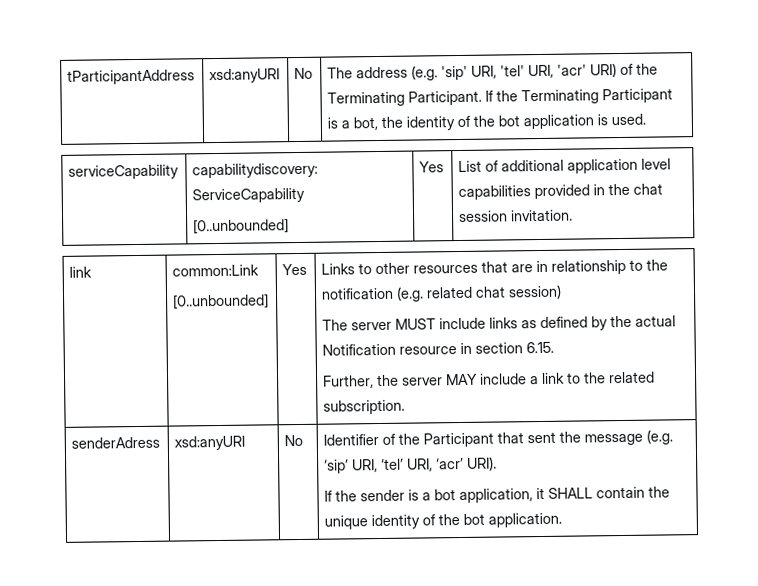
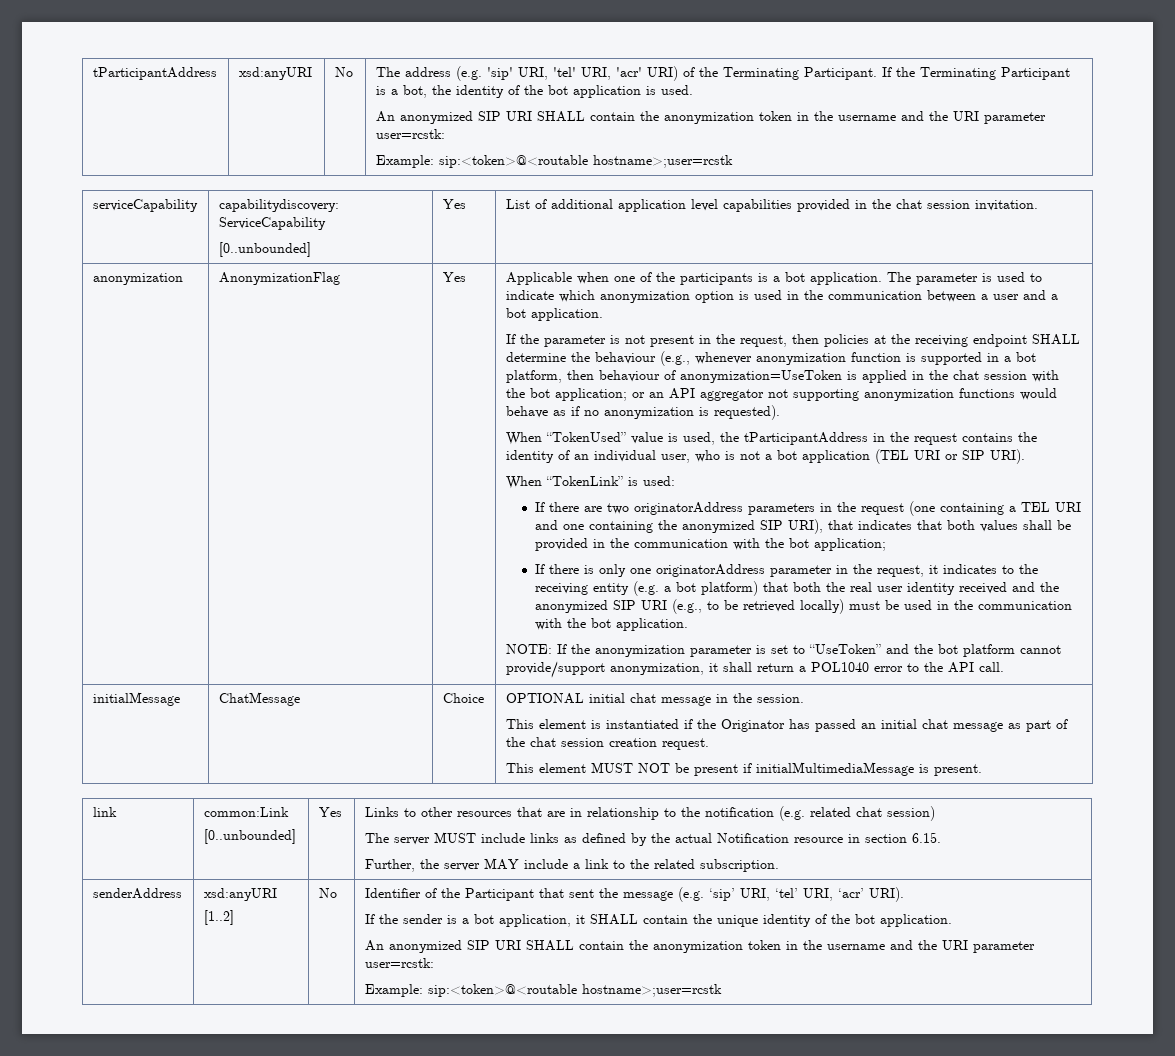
(647, 119) none -> [375,111,1046,124] [375,129,445,139] [375,155,733,168] // An anonymized SIP URI SHALL contain the anonymization token in the username and the URI parameter user=rcstk: // Example: sip:<token>@<routable hostname>;user=rcstk
(574, 215) none -> [92,273,183,285] [218,272,340,285] [442,272,466,282] [505,272,1042,285] [505,290,1058,303] [505,308,603,321] [505,334,1080,347] [505,351,1036,366] [505,370,1059,383] [505,388,1057,401] [505,405,780,420] [505,432,1037,445] [505,449,1025,464] [505,476,675,489] [534,501,1081,516] [534,519,1071,534] [534,538,886,551] [534,564,1038,577] [534,581,1059,596] [534,599,1072,614] [534,618,688,631] [505,644,1061,657] [505,661,1004,678] [92,692,180,706] [218,692,300,706] [442,693,484,703] [505,693,804,706] [505,719,1068,732] [505,737,709,750] [505,762,982,776] // anonymization | AnonymizationFlag | Yes | Applicable when one of the participants is a bot application. The parameter is used to indicate which anonymization option is used in the communication between a user and a bot application. // If the parameter is not present in the request, then policies at the receiving endpoint SHALL determine the behaviour (e.g., whenever anonymization function is supported in a bot platform, then behaviour of anonymization=UseToken is applied in the chat session with the bot application; or an API aggregator not supporting anonymization functions would behave as if no anonymization is requested). // When “TokenUsed” value is used, the tParticipantAddress in the request contains the identity of an individual user, who is not a bot application (TEL URI or SIP URI). // When “TokenLink” is used: // If there are two originatorAddress parameters in the request (one containing a TEL URI and one containing the anonymized SIP URI), that indicates that both values shall be provided in the communication with the bot application; // If there is only one originatorAddress parameter in the request, it indicates to the receiving entity (e.g. a bot platform) that both the real user identity received and the anonymized SIP URI (e.g., to be retrieved locally) must be used in the communication with the bot application. // NOTE: If the anonymization parameter is set to “UseToken” and the bot platform cannot provide/support anonymization, it shall return a POL1040 error to the API call. // initialMessage | ChatMessage | Choice | OPTIONAL initial chat message in the session. // This element is instantiated if the Originator has passed an initial chat message as part of the chat session creation request. // This element MUST NOT be present if initialMultimediaMessage is present.
[71,436,161,449] [174,435,246,451] senderAdress | xsd:anyURI -> [92,888,182,899] [203,888,277,901] [203,910,234,925] senderAddress | xsd:anyURI // [1..2]
(563, 520) none -> [364,940,1035,953] [364,958,434,968] [364,984,722,997] // An anonymized SIP URI SHALL contain the anonymization token in the username and the URI parameter user=rcstk: // Example: sip:<token>@<routable hostname>;user=rcstk

